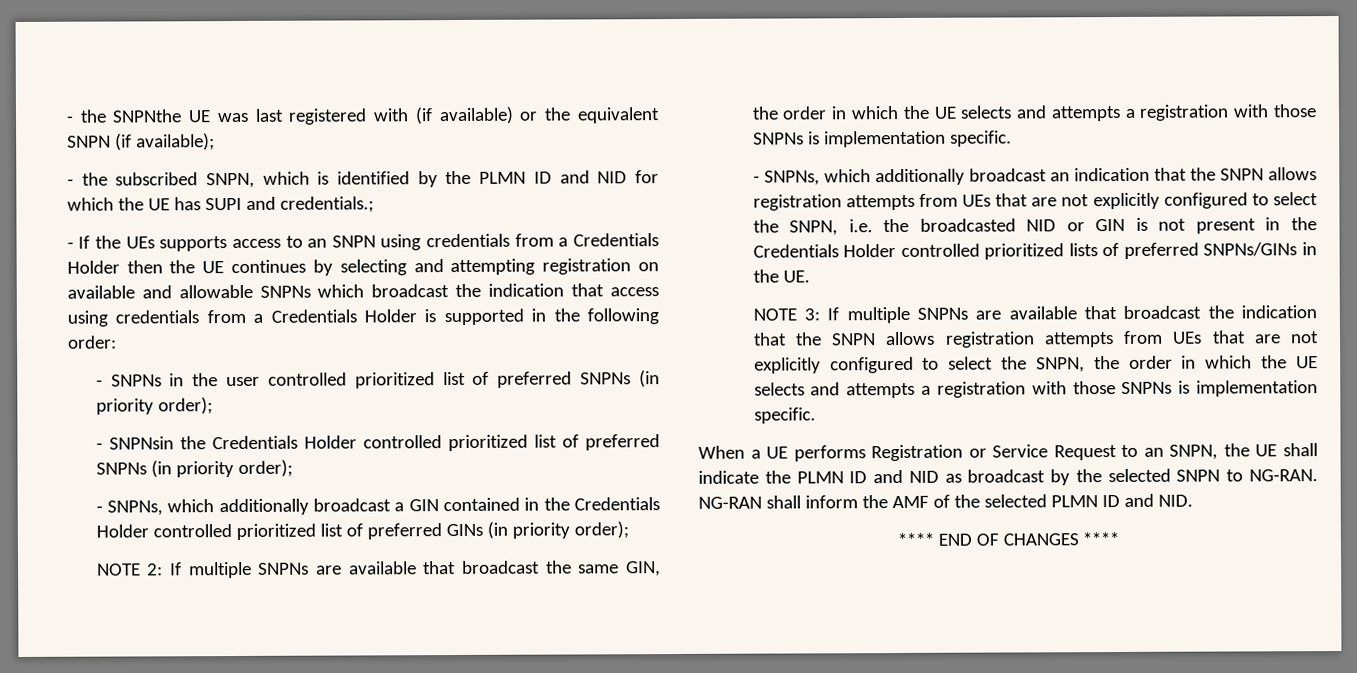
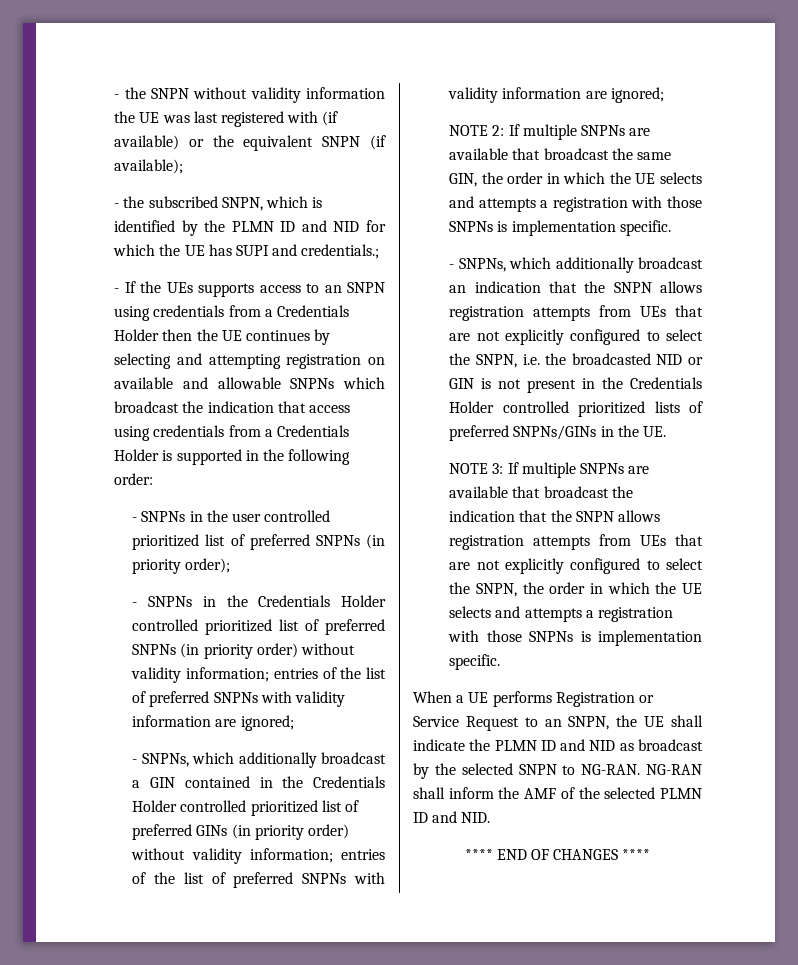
[65,109,183,123] - the SNPNthe -> [114,87,385,103] [114,111,136,123] - the SNPN without validity information the
[108,436,174,450] SNPNsin -> [148,596,216,607] SNPNs in
[237,459,293,478] order); -> [256,643,356,658] [131,667,386,683] [132,691,346,707] [132,715,294,731] order) without validity information; entries of the list of preferred SNPNs with validity information are ignored;
[573,521,629,539] order); -> [308,824,350,839] [131,848,385,864] [132,872,385,888] [448,87,664,103] order) without validity information; entries of the list of preferred SNPNs with validity information are ignored;

